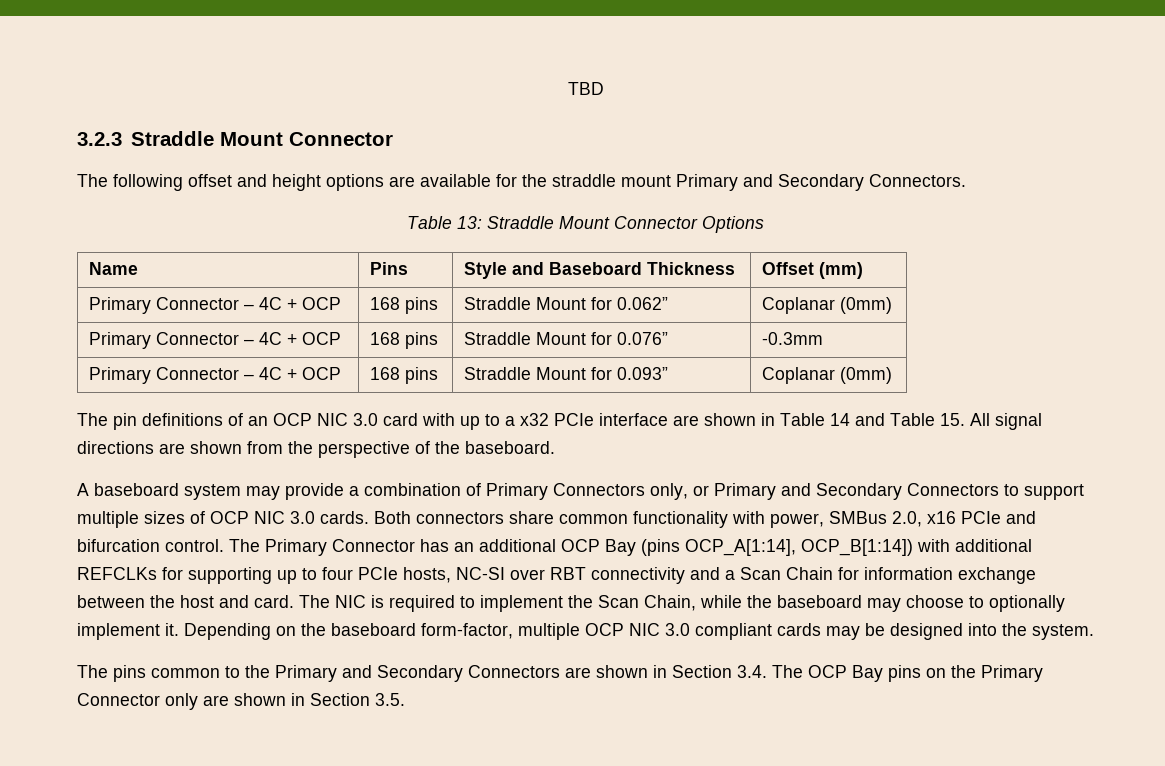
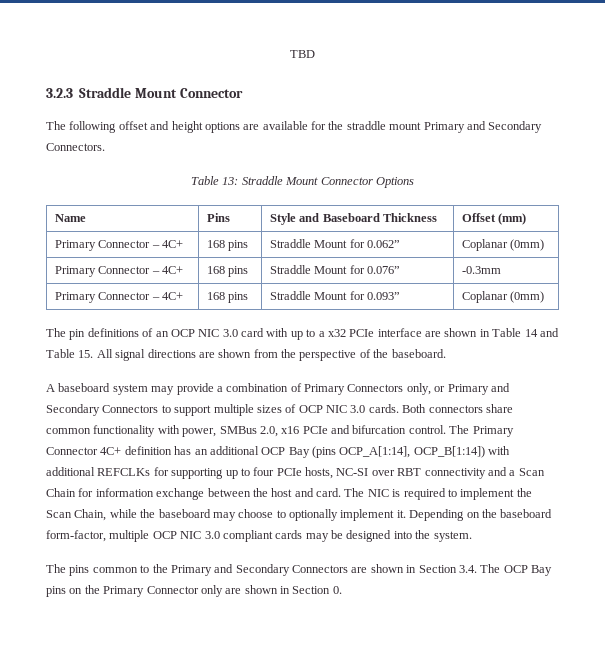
[258,297,341,310] 4C + OCP -> [161,240,183,248] 4C+
[258,332,341,345] 4C + OCP -> [161,266,183,274] 4C+
[258,367,341,380] 4C + OCP -> [161,292,183,300] 4C+
(415, 545) none -> [100,446,172,455] 4C+ definition
[375,693,405,706] 3.5. -> [332,586,342,594] 0.

